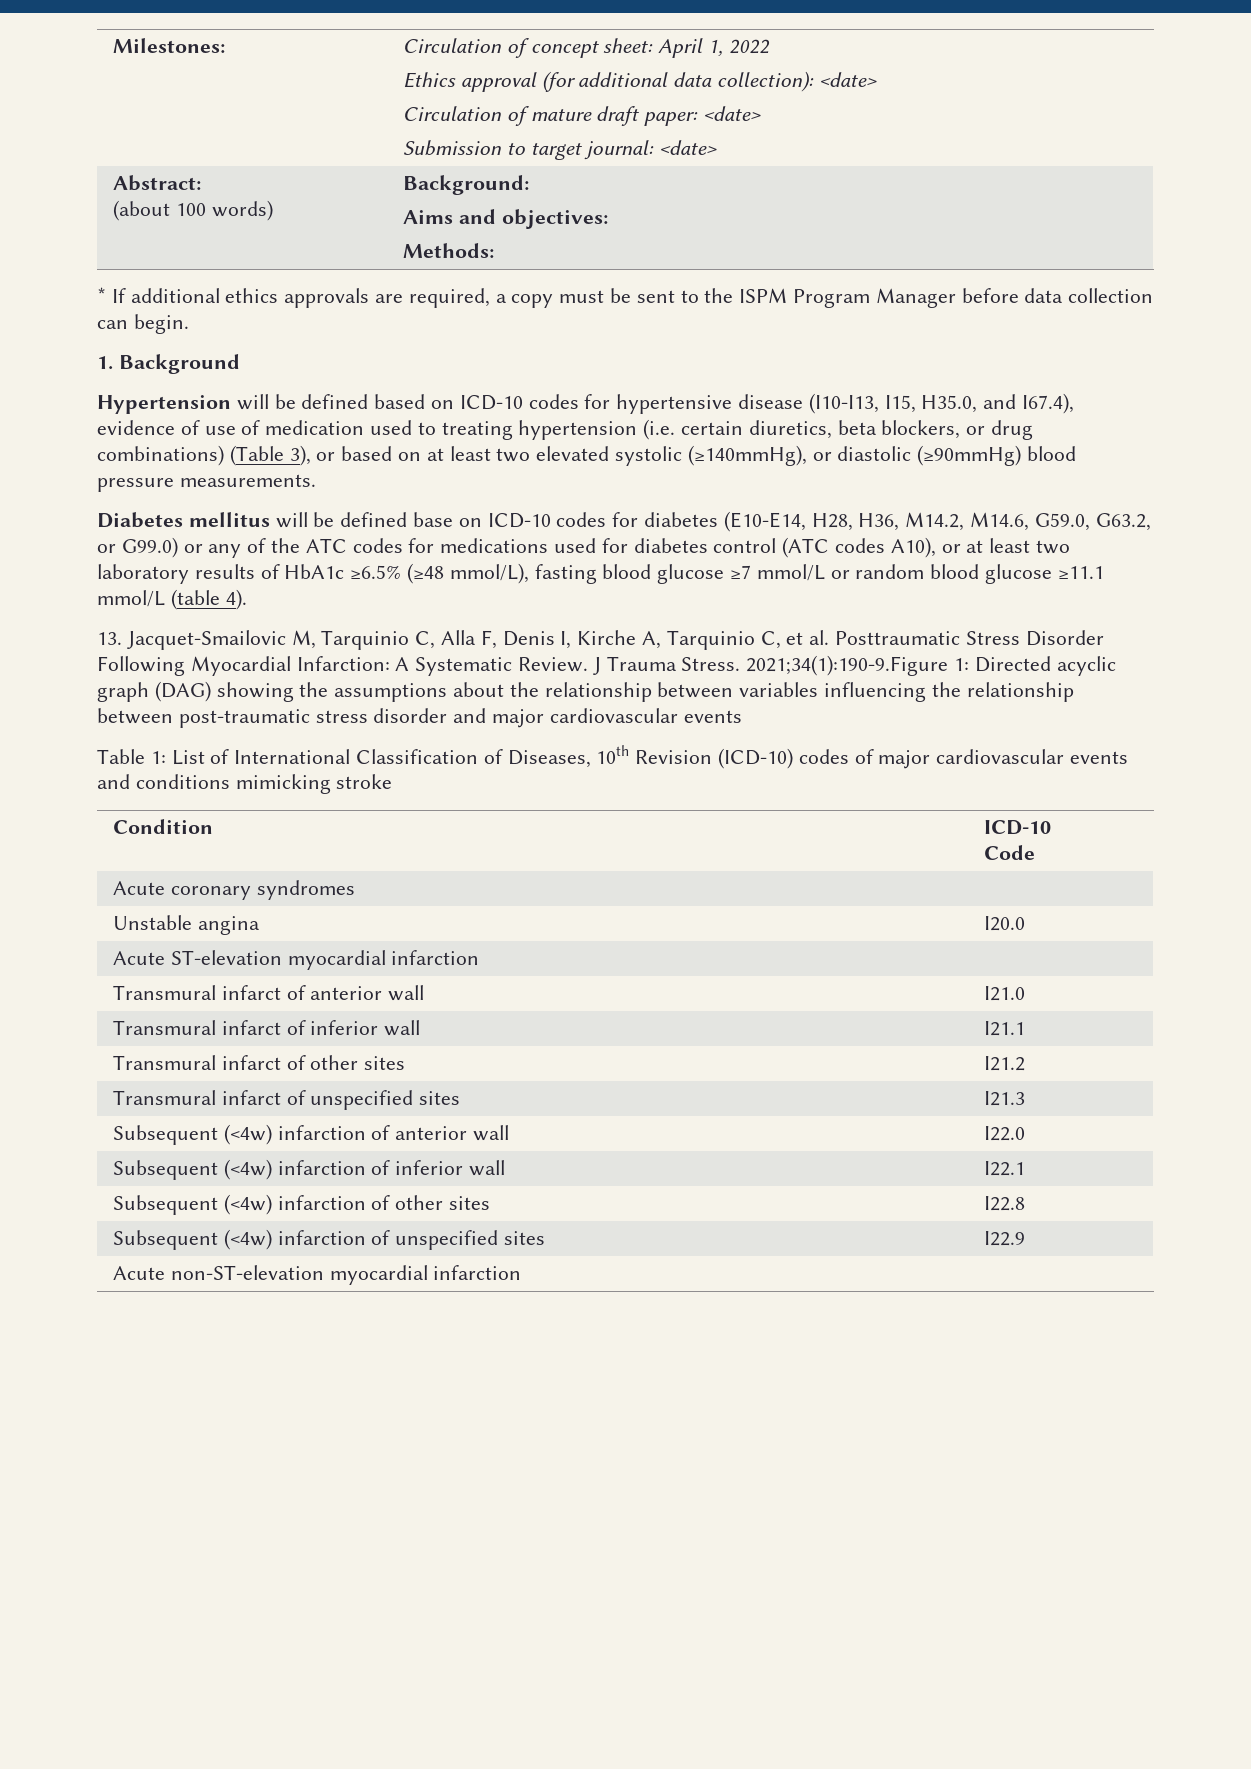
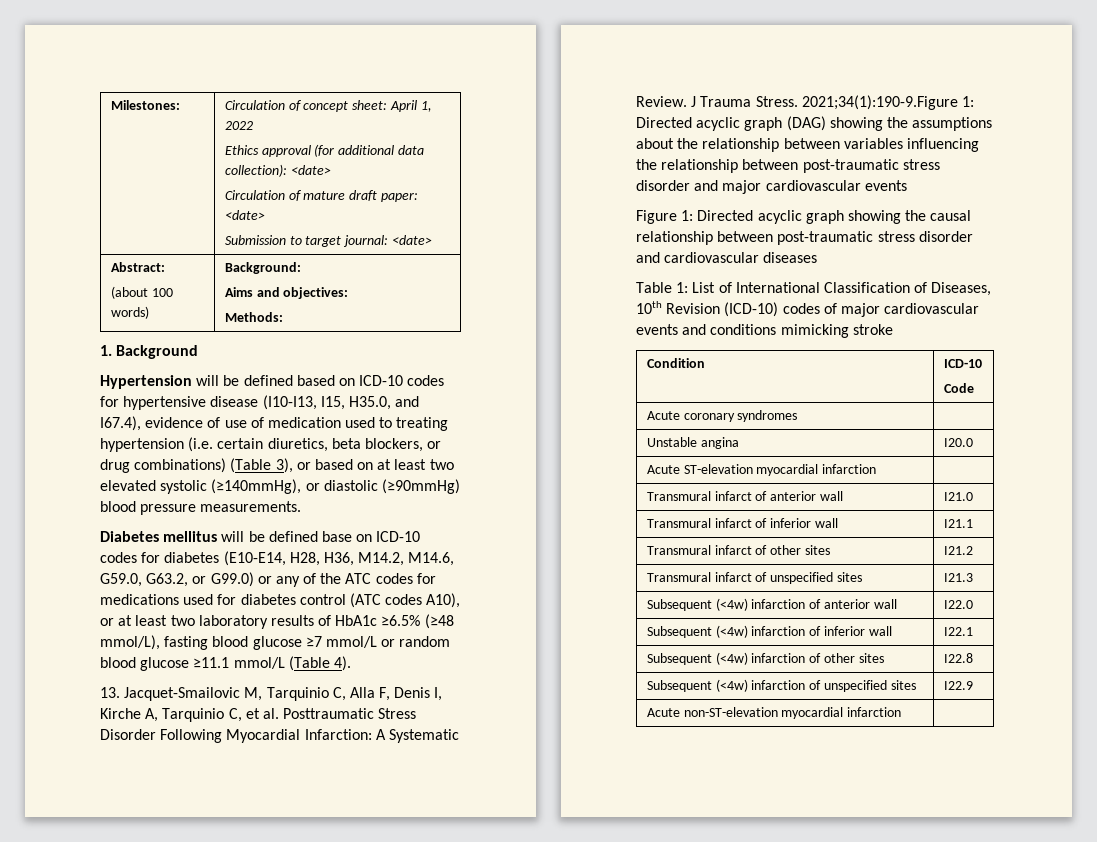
[97,287,1154,308] [97,314,189,334] // * If additional ethics approvals are required, a copy must be sent to the ISPM Program Manager before data collection can begin. -> (283, 317) none
[170,589,220,610] (table -> [288,656,330,671] (Table
(742, 716) none -> [636,210,972,224] [636,231,973,245] [636,252,818,263] // Figure 1: Directed acyclic graph showing the causal relationship between post-traumatic stress disorder and cardiovascular diseases

